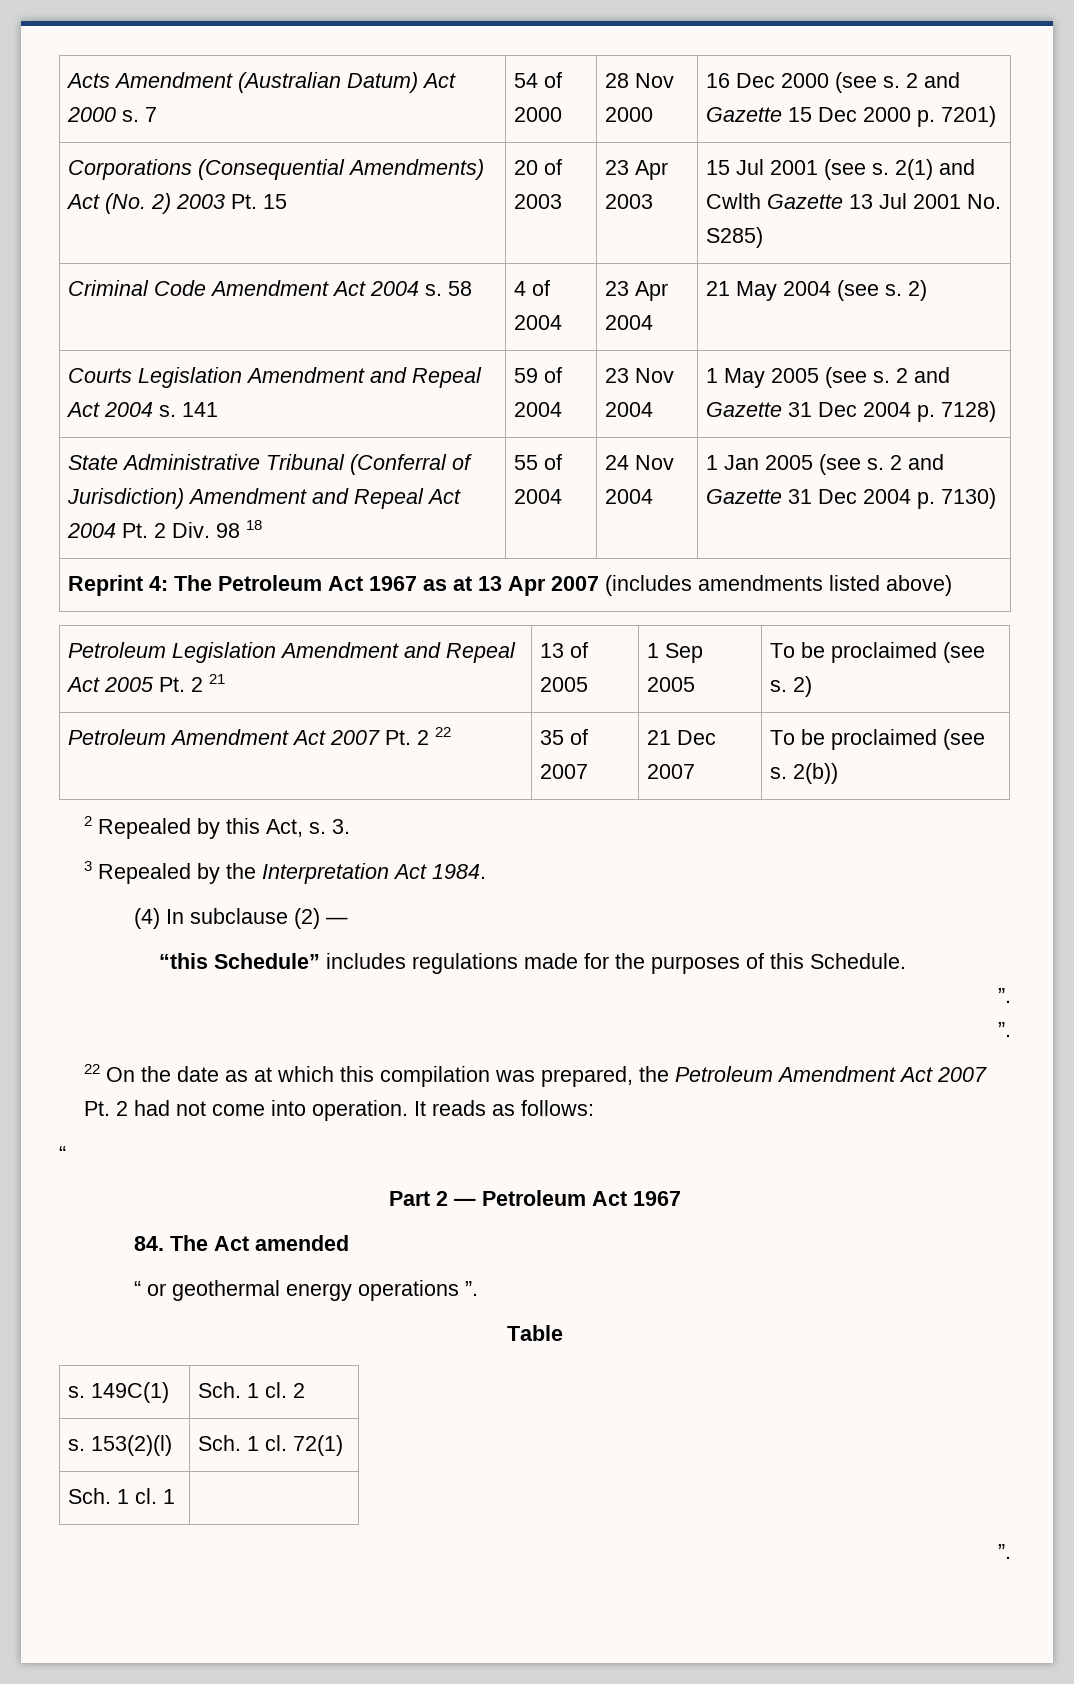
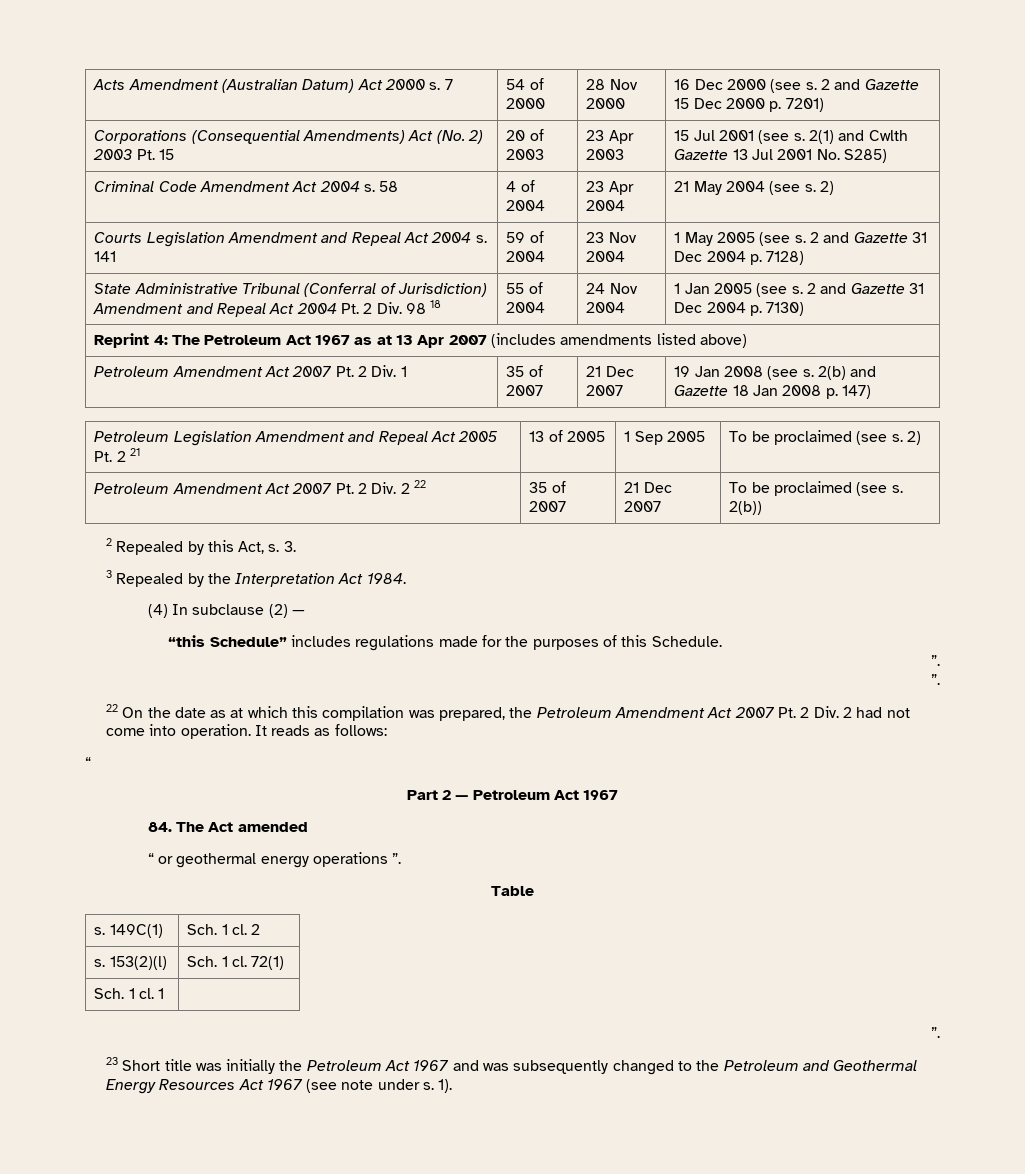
(953, 585) none -> [94,365,407,377] [506,365,543,377] [506,385,544,396] [586,366,634,377] [586,385,624,396] [674,366,877,380] [674,385,872,399] // Petroleum Amendment Act 2007 Pt. 2 Div. 1 | 35 of 2007 | 21 Dec 2007 | 19 Jan 2008 (see s. 2(b) and Gazette 18 Jan 2008 p. 147)
(430, 737) none -> [371,482,410,494] Div. 2
(128, 1108) none -> [813,706,852,718] Div. 2
(1011, 1551) none -> [105,1057,918,1075] [105,1079,453,1094] // 23 Short title was initially the Petroleum Act 1967 and was subsequently changed to the Petroleum and Geothermal Energy Resources Act 1967 (see note under s. 1).

